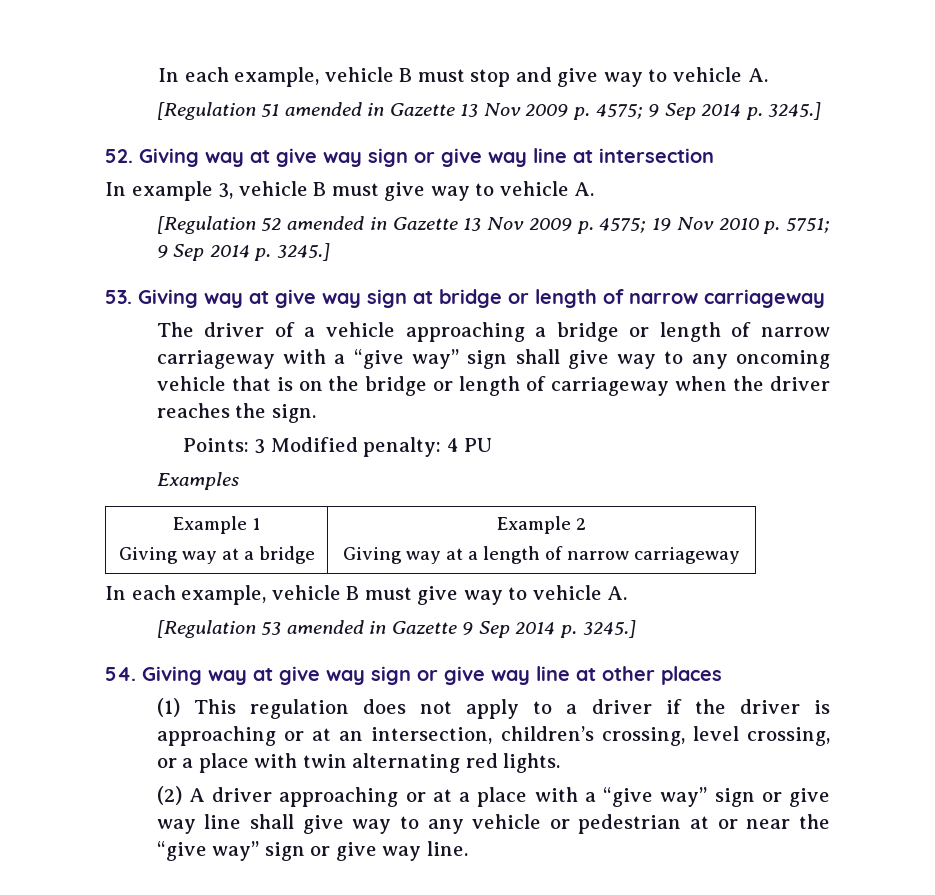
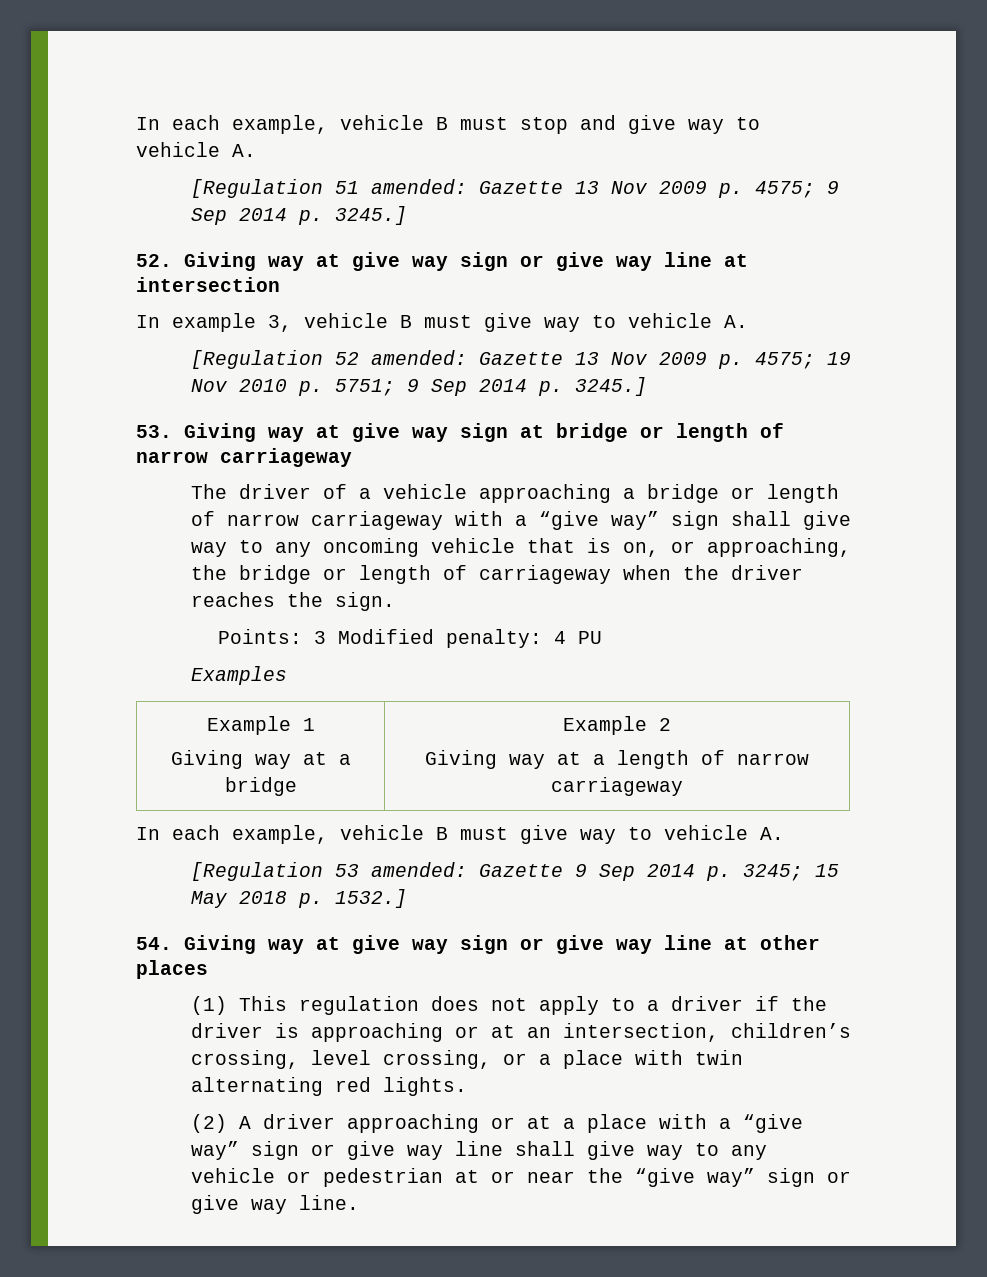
[284,102,385,116] amended in -> [370,179,467,194] amended:
[287,216,387,230] amended in -> [370,350,467,365] amended:
[298,381,323,391] on -> [622,538,851,557] on, or approaching,
[286,620,387,634] amended in -> [370,862,467,877] amended:
[582,620,636,638] 3245.] -> [742,864,839,881] [190,889,407,908] 3245; 15 May 2018 p. 1532.]

